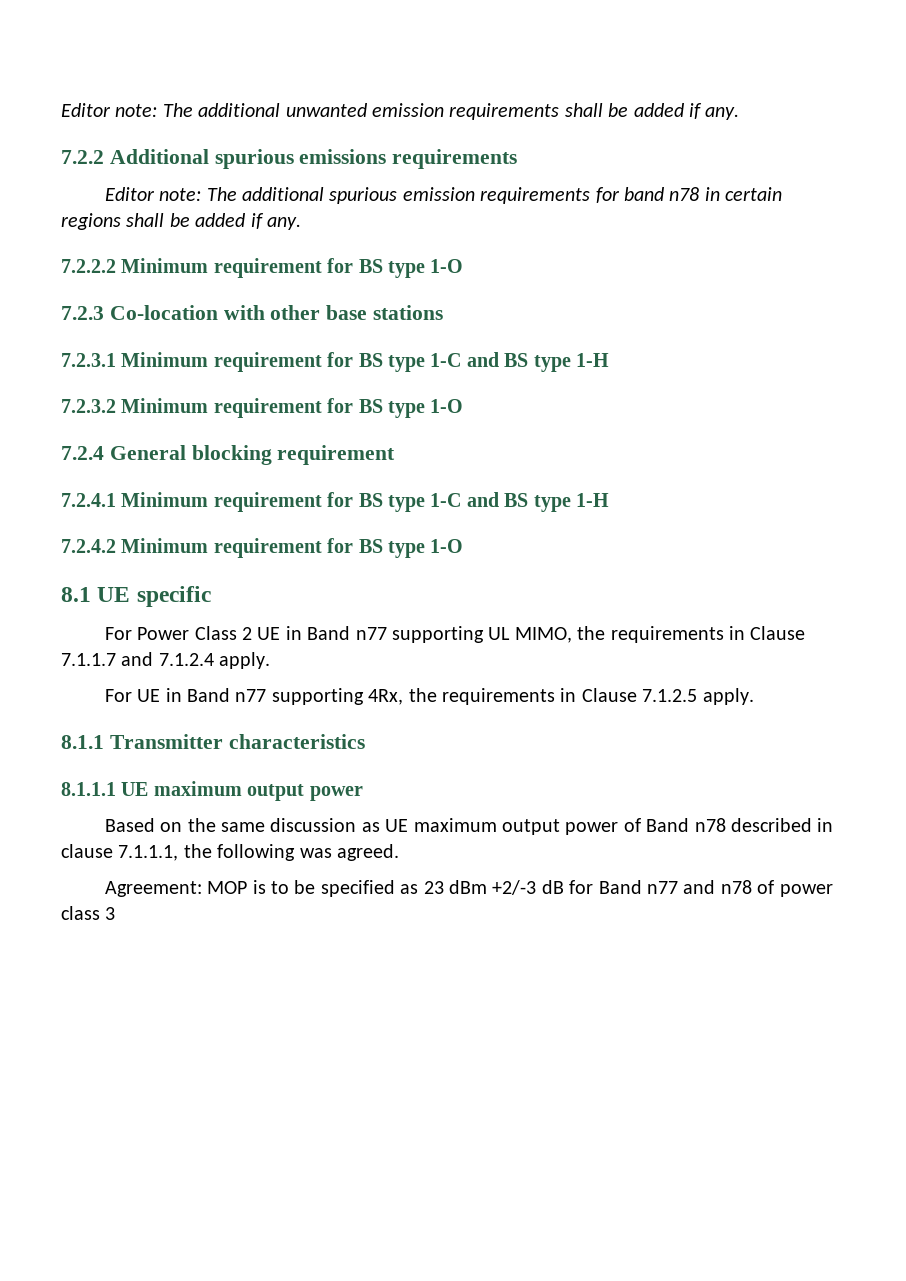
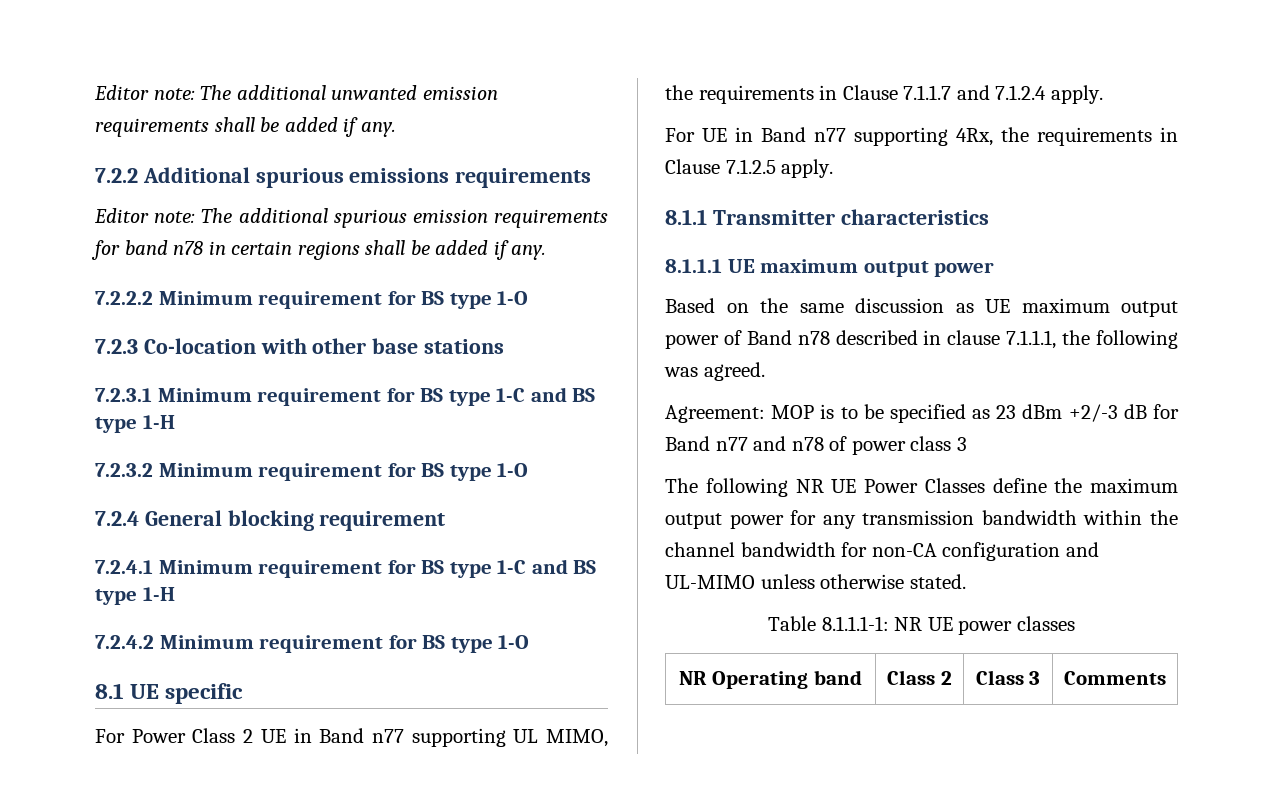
(116, 913) none -> [665,478,1178,497] [665,510,1178,529] [665,542,1099,561] [665,574,966,589] [768,616,1075,635] [679,670,862,689] [887,670,952,685] [975,670,1041,685] [1064,671,1166,685] // The following NR UE Power Classes define the maximum output power for any transmission bandwidth within the channel bandwidth for non-CA configuration and UL-MIMO unless otherwise stated. // Table 8.1.1.1-1: NR UE power classes // NR Operating band | Class 2 | Class 3 | Comments

